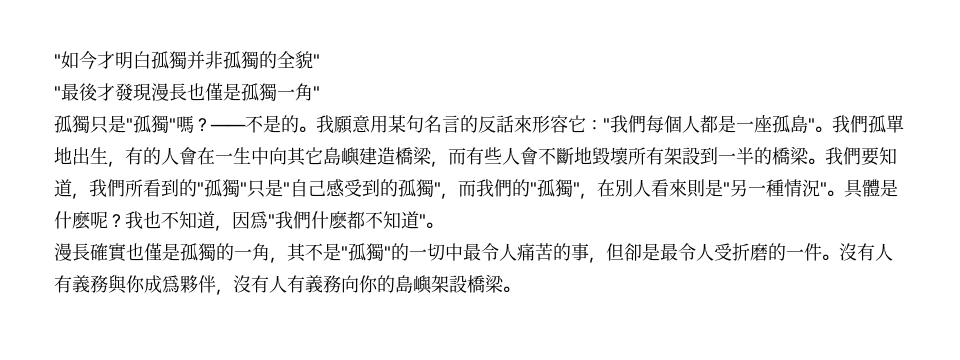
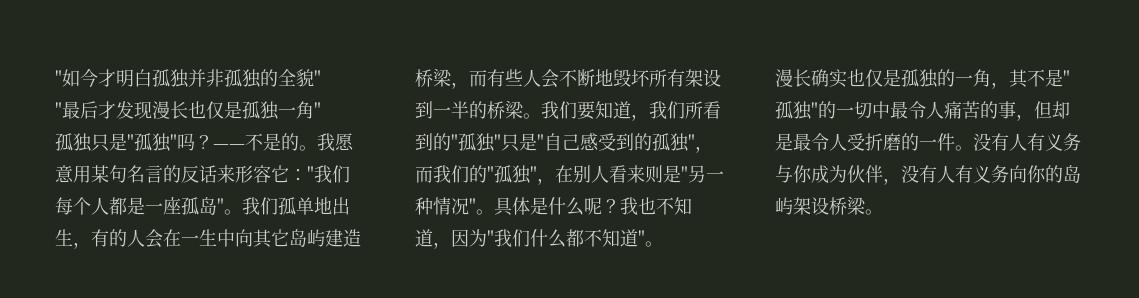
[169,51,259,69] 獨并非孤獨 -> [170,69,261,88] 独并非孤独
[79,83,277,101] 後才發現漫長也僅是孤獨 -> [80,101,279,120] 后才发现漫长也仅是孤独
[72,115,90,133] 獨 -> [73,133,92,152] 独
[151,115,194,133] 獨"嗎 -> [152,133,195,152] 独"吗
[334,115,353,134] 願 -> [335,133,354,151] 愿
[496,115,532,133] 話來 -> [199,165,235,183] 话来
[628,115,682,133] 們每個 -> [332,165,350,183] [55,197,91,215] 们每个
[790,115,808,133] 島 -> [199,197,217,215] 岛
[850,115,904,133] 們孤單 -> [260,197,314,215] 们孤单
[179,147,197,165] 會 -> [145,229,163,248] 会
[323,147,413,166] 島嶼建造橋 -> [289,229,361,247] [415,69,433,87] 岛屿建造桥
[520,146,861,165] 會不斷地毀壞所有架設到一半的橋梁。我們 -> [541,69,721,88] [415,100,577,119] 会不断地毁坏所有架设到一半的桥梁。我们
[107,179,125,197] 們 -> [667,101,685,119] 们
[222,179,240,197] 獨 -> [476,133,495,152] 独
[416,179,434,197] 獨 -> [670,133,689,152] 独
[494,179,573,197] 們的"孤獨 -> [451,165,531,184] 们的"孤独
[615,179,705,198] 別人看來則 -> [573,165,663,183] 别人看来则
[766,179,820,197] 種情況 -> [415,197,469,215] 种情况
[862,179,898,197] [54,211,90,230] 體是什麽 -> [512,197,584,216] 体是什么
[250,211,347,230] 爲"我們什麽 -> [469,229,566,248] 为"我们什么
[72,243,216,262] 長確實也僅是孤獨 -> [793,69,938,88] 长确实也仅是孤独
[366,243,384,261] 獨 -> [793,101,812,120] 独
[624,243,642,261] 卻 -> [1052,101,1070,119] 却
[839,243,893,261] [54,274,485,295] 沒有人有義務與你成爲夥伴，沒有人有義務向你的島嶼架設橋 -> [973,133,1081,151] [775,165,1081,185] [775,197,847,215] 没有人有义务与你成为伙伴，没有人有义务向你的岛屿架设桥

